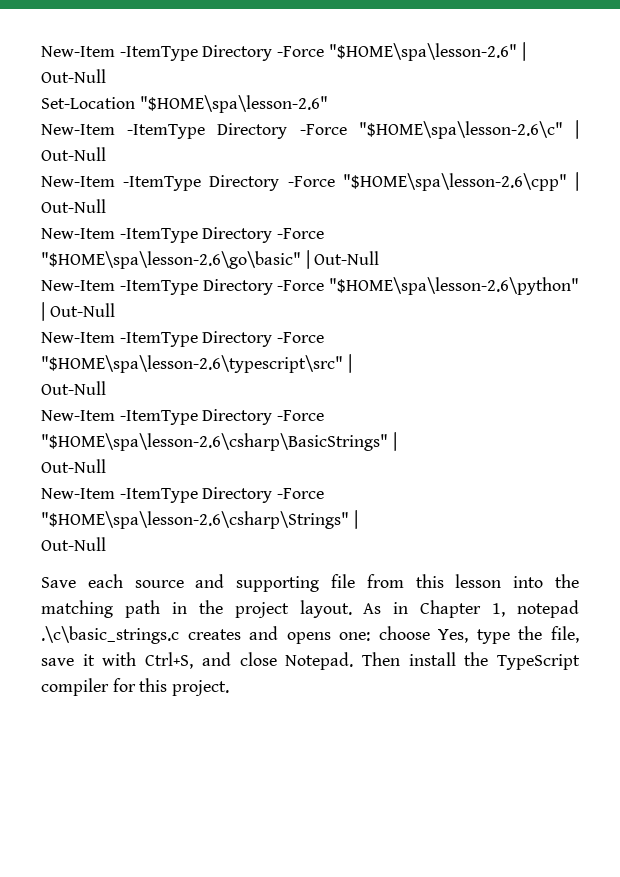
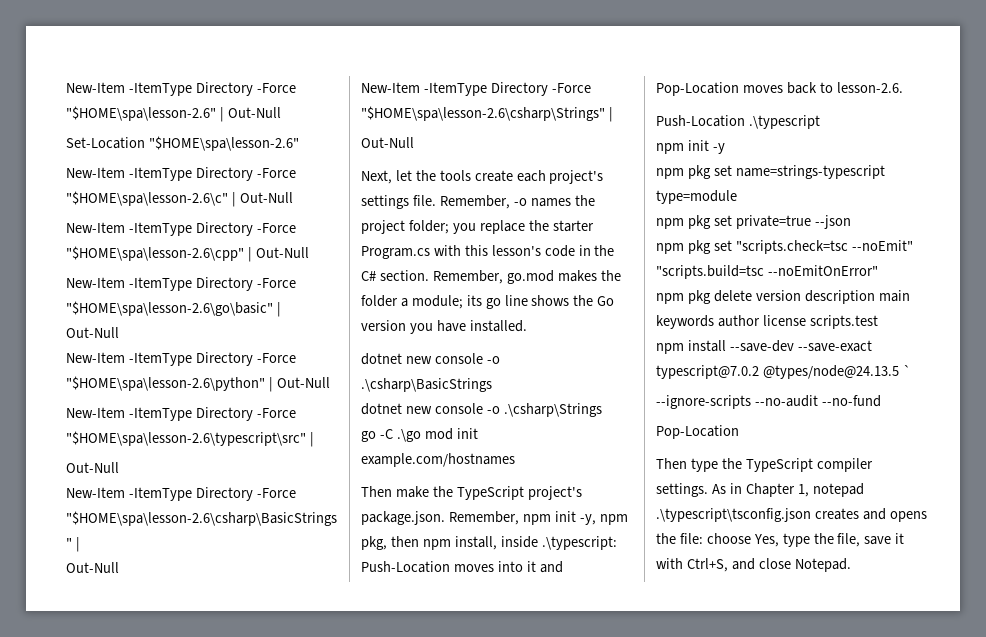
[41,574,580,592] [41,600,352,618] Save each source and supporting file from this lesson into the matching path in the project layout. -> [361,170,604,184] [361,195,595,209] [361,220,594,234] [361,245,615,259] [361,270,621,284] [361,295,615,309] [361,320,527,334] [361,353,500,365] [361,378,492,392] [361,403,602,417] [361,428,478,442] [361,453,515,467] [361,486,582,500] [361,511,628,525] [361,536,617,550] [361,561,563,573] [656,82,903,96] [656,115,820,129] [656,140,725,154] [656,165,885,179] [656,190,737,204] [656,215,851,229] [656,240,913,254] [656,265,878,279] [656,290,910,304] [656,315,878,329] [656,340,872,354] [656,365,911,379] [656,395,881,409] [656,425,739,439] [656,458,873,472] [656,483,708,497] Next, let the tools create each project's settings file. Remember, -o names the project folder; you replace the starter Program.cs with this lesson's code in the C# section. Remember, go.mod makes the folder a module; its go line shows the Go version you have installed. // dotnet new console -o .\csharp\BasicStrings // dotnet new console -o .\csharp\Strings // go -C .\go mod init example.com/hostnames // Then make the TypeScript project's package.json. Remember, npm init -y, npm pkg, then npm install, inside .\typescript: Push-Location moves into it and Pop-Location moves back to lesson-2.6. // Push-Location .\typescript // npm init -y // npm pkg set name=strings-typescript type=module // npm pkg set private=true --json // npm pkg set "scripts.check=tsc --noEmit" "scripts.build=tsc --noEmitOnError" // npm pkg delete version description main keywords author license scripts.test // npm install --save-dev --save-exact typescript@7.0.2 @types/node@24.13.5 ` // --ignore-scripts --no-audit --no-fund // Pop-Location // Then type the TypeScript compiler settings.
[41,626,179,644] .\c\basic_strings.c -> [656,508,811,522] .\typescript\tsconfig.json
[339,632,371,641] one: -> [656,533,703,544] the file:
[361,652,580,670] [41,678,230,696] Then install the TypeScript compiler for this project. -> (851, 565) none

